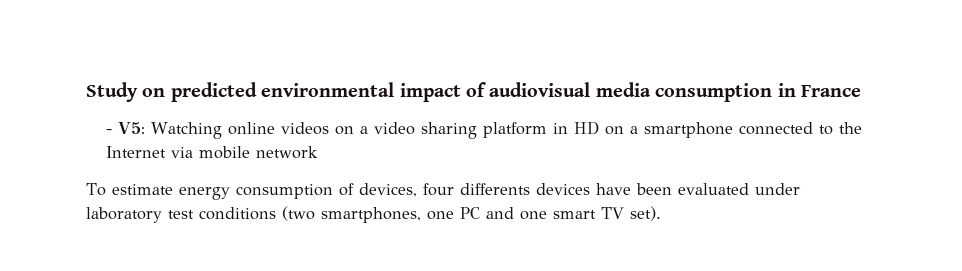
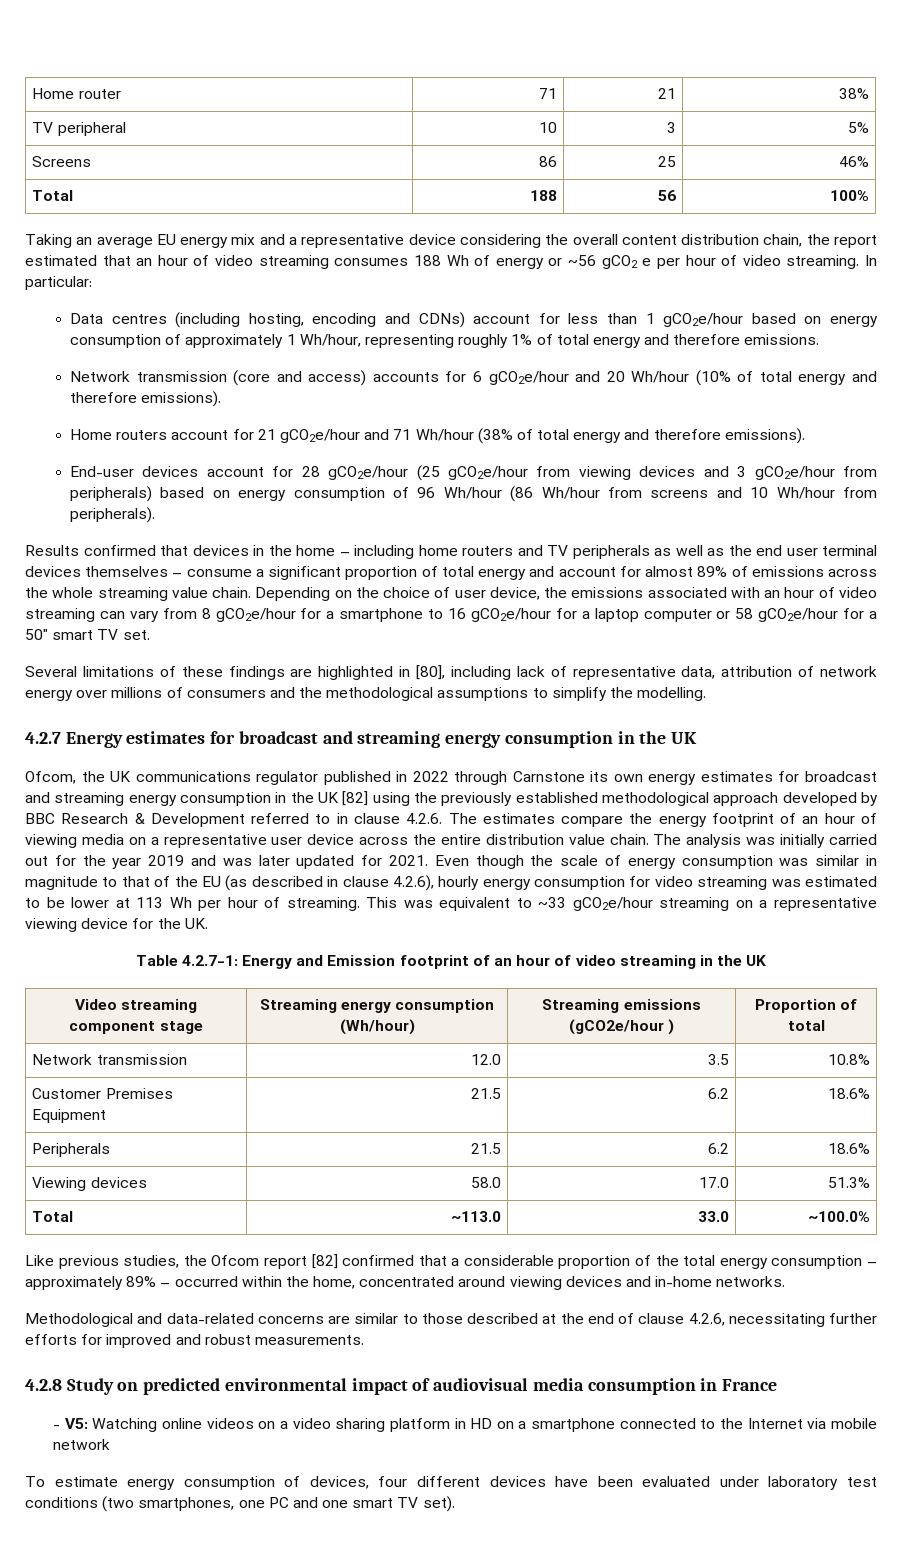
(86, 92) none -> [32,88,121,99] [538,88,557,99] [657,88,676,99] [838,88,869,99] [32,122,126,136] [538,122,557,133] [666,122,676,133] [847,122,869,133] [32,156,92,167] [538,156,557,167] [657,156,676,167] [838,156,869,167] [32,190,74,201] [529,190,557,201] [657,190,676,201] [829,190,869,201] [25,234,877,248] [25,255,877,269] [25,276,92,290] [70,312,878,328] [70,334,820,348] [70,370,877,386] [70,391,222,407] [70,428,805,444] [70,465,877,481] [70,486,878,502] [70,507,156,523] [25,545,877,559] [25,566,878,580] [25,587,878,601] [25,608,877,622] [25,629,150,640] [25,665,877,680] [25,687,707,701] [25,731,697,748] [25,771,877,785] [25,791,878,806] [25,813,878,827] [25,834,877,848] [25,855,877,869] [25,875,878,891] [25,897,877,911] [25,918,208,932] [135,955,767,969] [74,999,198,1013] [69,1021,203,1034] [259,999,495,1013] [339,1019,415,1035] [542,999,701,1013] [568,1019,675,1035] [754,999,858,1013] [787,1020,825,1031] [32,1054,187,1065] [470,1054,501,1065] [707,1054,729,1065] [827,1054,870,1065] [32,1088,173,1099] [32,1109,107,1123] [470,1088,501,1099] [707,1088,729,1099] [827,1088,870,1099] [32,1143,111,1157] [470,1143,501,1154] [707,1143,729,1154] [827,1143,870,1154] [32,1177,147,1191] [470,1177,501,1188] [698,1177,729,1188] [827,1177,870,1188] [32,1211,74,1222] [450,1211,501,1222] [697,1211,729,1222] [807,1211,870,1222] [25,1254,878,1269] [25,1276,786,1290] [25,1313,877,1327] [25,1334,364,1348] [25,1379,62,1391] Home router | 71 | 21 | 38% // TV peripheral | 10 | 3 | 5% // Screens | 86 | 25 | 46% // Total | 188 | 56 | 100% // Taking an average EU energy mix and a representative device considering the overall content distribution chain, the report estimated that an hour of video streaming consumes 188 Wh of energy or ~56 gCO2 e per hour of video streaming. In particular: // Data centres (including hosting, encoding and CDNs) account for less than 1 gCO2e/hour based on energy consumption of approximately 1 Wh/hour, representing roughly 1% of total energy and therefore emissions. // Network transmission (core and access) accounts for 6 gCO2e/hour and 20 Wh/hour (10% of total energy and therefore emissions). // Home routers account for 21 gCO2e/hour and 71 Wh/hour (38% of total energy and therefore emissions). // End-user devices account for 28 gCO2e/hour (25 gCO2e/hour from viewing devices and 3 gCO2e/hour from peripherals) based on energy consumption of 96 Wh/hour (86 Wh/hour from screens and 10 Wh/hour from peripherals). // Results confirmed that devices in the home – including home routers and TV peripherals as well as the end user terminal devices themselves – consume a significant proportion of total energy and account for almost 89% of emissions across the whole streaming value chain. Depending on the choice of user device, the emissions associated with an hour of video streaming can vary from 8 gCO2e/hour for a smartphone to 16 gCO2e/hour for a laptop computer or 58 gCO2e/hour for a 50" smart TV set. // Several limitations of these findings are highlighted in [80], including lack of representative data, attribution of network energy over millions of consumers and the methodological assumptions to simplify the modelling. // 4.2.7 Energy estimates for broadcast and streaming energy consumption in the UK // Ofcom, the UK communications regulator published in 2022 through Carnstone its own energy estimates for broadcast and streaming energy consumption in the UK [82] using the previously established methodological approach developed by BBC Research & Development referred to in clause 4.2.6. The estimates compare the energy footprint of an hour of viewing media on a representative user device across the entire distribution value chain. The analysis was initially carried out for the year 2019 and was later updated for 2021. Even though the scale of energy consumption was similar in magnitude to that of the EU (as described in clause 4.2.6), hourly energy consumption for video streaming was estimated to be lower at 113 Wh per hour of streaming. This was equivalent to ~33 gCO2e/hour streaming on a representative viewing device for the UK. // Table 4.2.7-1: Energy and Emission footprint of an hour of video streaming in the UK // Video streaming component stage | Streaming energy consumption (Wh/hour) | Streaming emissions (gCO2e/hour ) | Proportion of total // Network transmission | 12.0 | 3.5 | 10.8% // Customer Premises Equipment | 21.5 | 6.2 | 18.6% // Peripherals | 21.5 | 6.2 | 18.6% // Viewing devices | 58.0 | 17.0 | 51.3% // Total | ~113.0 | 33.0 | ~100.0% // Like previous studies, the Ofcom report [82] confirmed that a considerable proportion of the total energy consumption – approximately 89% – occurred within the home, concentrated around viewing devices and in-home networks. // Methodological and data-related concerns are similar to those described at the end of clause 4.2.6, necessitating further efforts for improved and robust measurements. // 4.2.8
[459,183,530,195] differents -> [416,1476,480,1487] different

